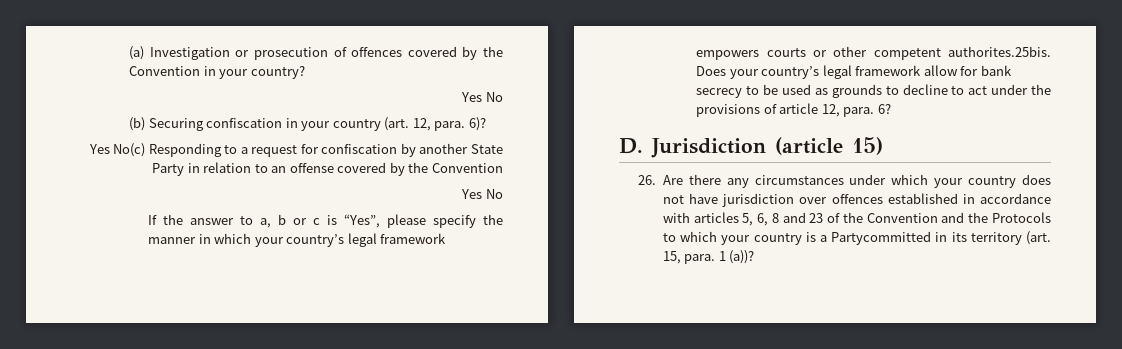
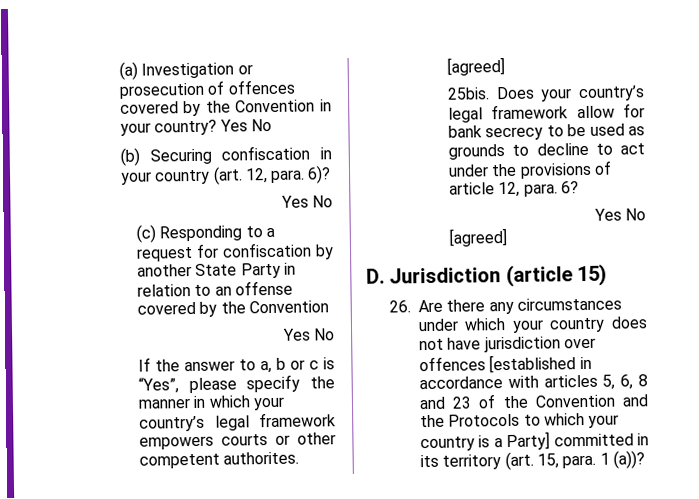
(305, 72) // -> (218, 127) none
[113,143,146,157] No(c) -> [312,195,333,208] [136,224,156,243] No // (c)
[948,46,1051,57] authorites.25bis. -> [223,451,300,465] [447,57,505,76] [447,87,490,100] authorites. [agreed] // 25bis.
(891, 109) none -> [593,208,646,221] [449,227,507,247] // Yes No // [agreed]
[887,193,958,204] established -> [489,354,577,374] [established
[831,231,932,245] Partycommitted -> [506,431,634,451] Party] committed

